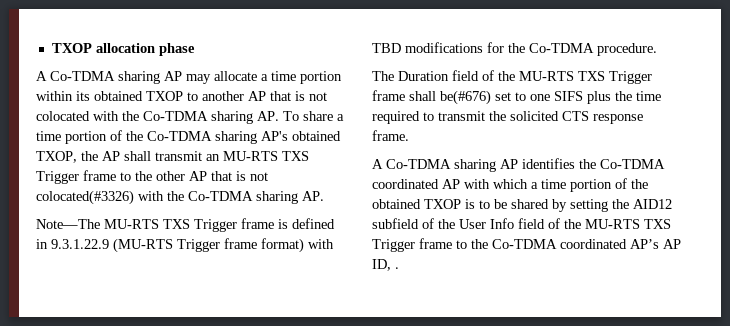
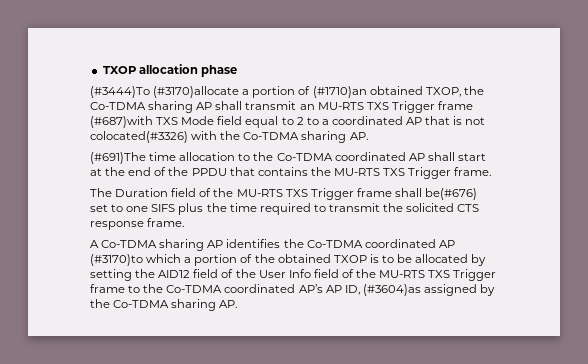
[36,71,342,84] [36,91,327,101] [36,111,344,124] [36,130,341,144] [36,151,98,163] A Co-TDMA sharing AP may allocate a time portion within its obtained TXOP to another AP that is not colocated with the Co-TDMA sharing AP. To share a time portion of the Co-TDMA sharing AP's obtained TXOP, the -> [90,86,484,98] [90,101,194,113] (#3444)To (#3170)allocate a portion of (#1710)an obtained TXOP, the Co-TDMA sharing
[120,171,185,181] to the other -> [90,116,403,128] (#687)with TXS Mode field equal to 2 to a coordinated
[36,218,335,232] [36,238,334,253] [372,42,657,56] Note—The MU-RTS TXS Trigger frame is defined in 9.3.1.22.9 (MU-RTS Trigger frame format) with TBD modifications for the Co-TDMA procedure. -> [90,152,486,164] [90,167,492,179] (#691)The time allocation to the Co-TDMA coordinated AP shall start at the end of the PPDU that contains the MU-RTS TXS Trigger frame.
[464,179,490,189] with -> [90,254,143,266] (#3170)to
[541,179,566,189] time -> (192, 260) none
[511,199,549,209] shared -> [415,254,469,263] allocated
[372,218,419,229] subfield -> [193,269,219,278] field
[395,267,399,269] . -> [362,284,496,296] [90,299,238,311] (#3604)as assigned by the Co-TDMA sharing AP.

